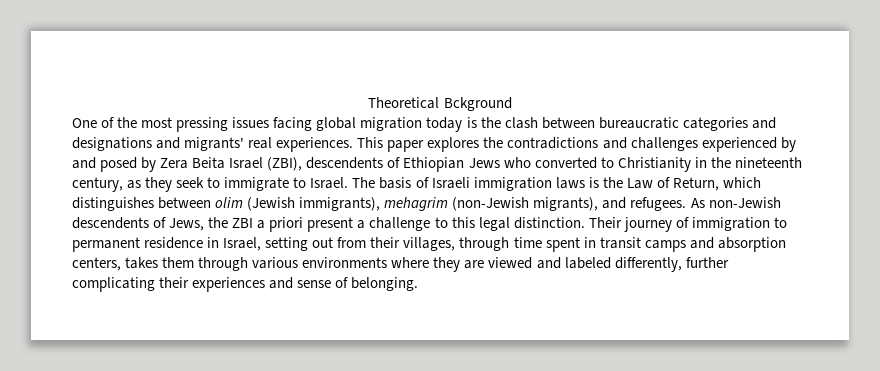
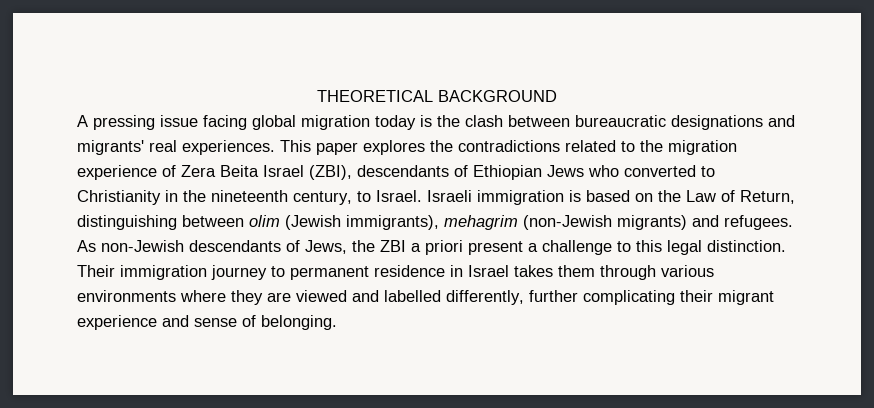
[368,97,512,111] [72,117,270,132] Theoretical Bckground // One of the most pressing issues -> [317,90,557,102] [77,115,198,130] THEORETICAL BACKGROUND // A pressing issue
[682,117,776,131] categories and -> (666, 121) none
[602,137,796,152] [72,157,157,172] and challenges experienced by and posed by -> [565,140,737,155] [77,165,176,180] related to the migration experience of
[306,157,384,169] descendents -> [357,165,449,177] descendants
[127,177,599,192] as they seek to immigrate to Israel. The basis of Israeli immigration laws is -> [357,190,653,205] to Israel. Israeli immigration is based on
[722,177,761,188] [72,197,154,211] which distinguishes -> [77,215,177,230] distinguishing
[533,197,599,211] migrants), -> [617,215,687,230] migrants)
[72,217,149,229] descendents -> [189,240,281,252] descendants
[623,217,770,232] journey of immigration -> [120,265,267,280] immigration journey
[223,237,786,252] [72,257,121,271] Israel, setting out from their villages, through time spent in transit camps and absorption centers, -> [468,265,509,277] Israel
[564,257,611,269] labeled -> [384,290,441,302] labelled
[192,277,266,292] experiences -> [718,290,774,305] [77,315,157,330] migrant experience

